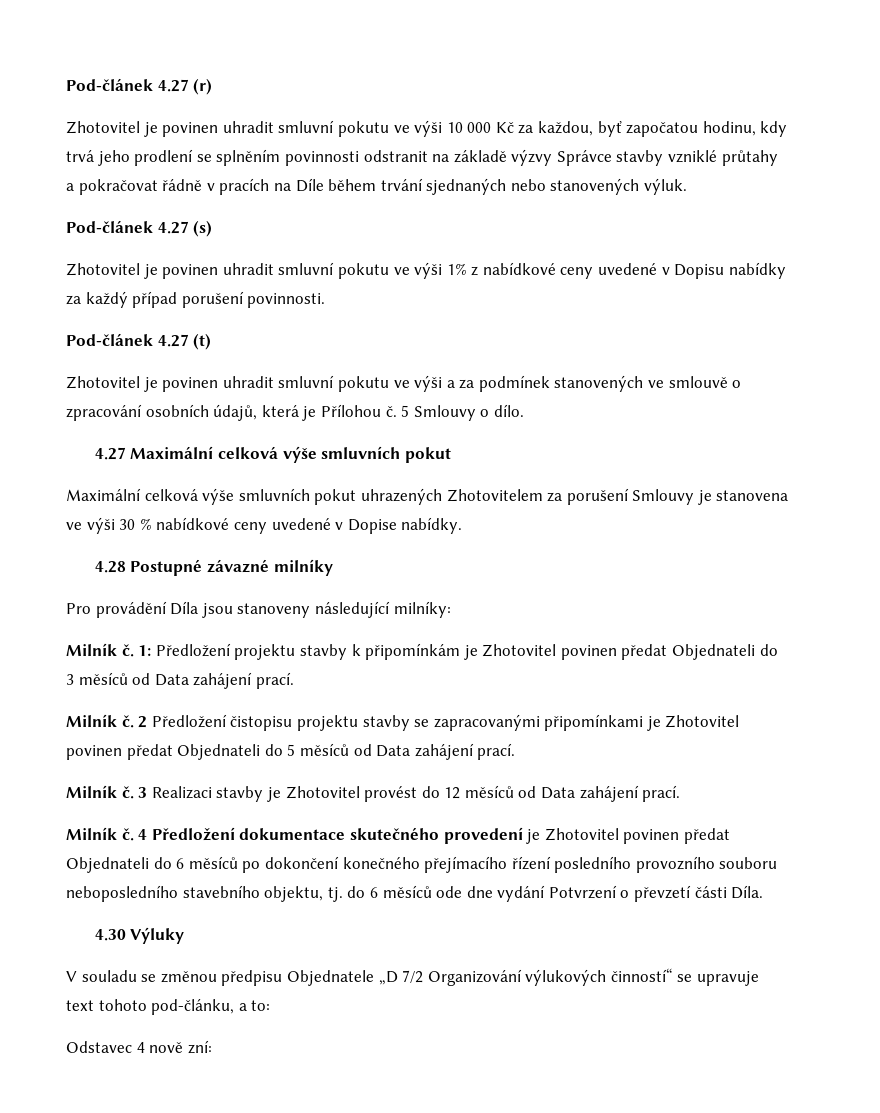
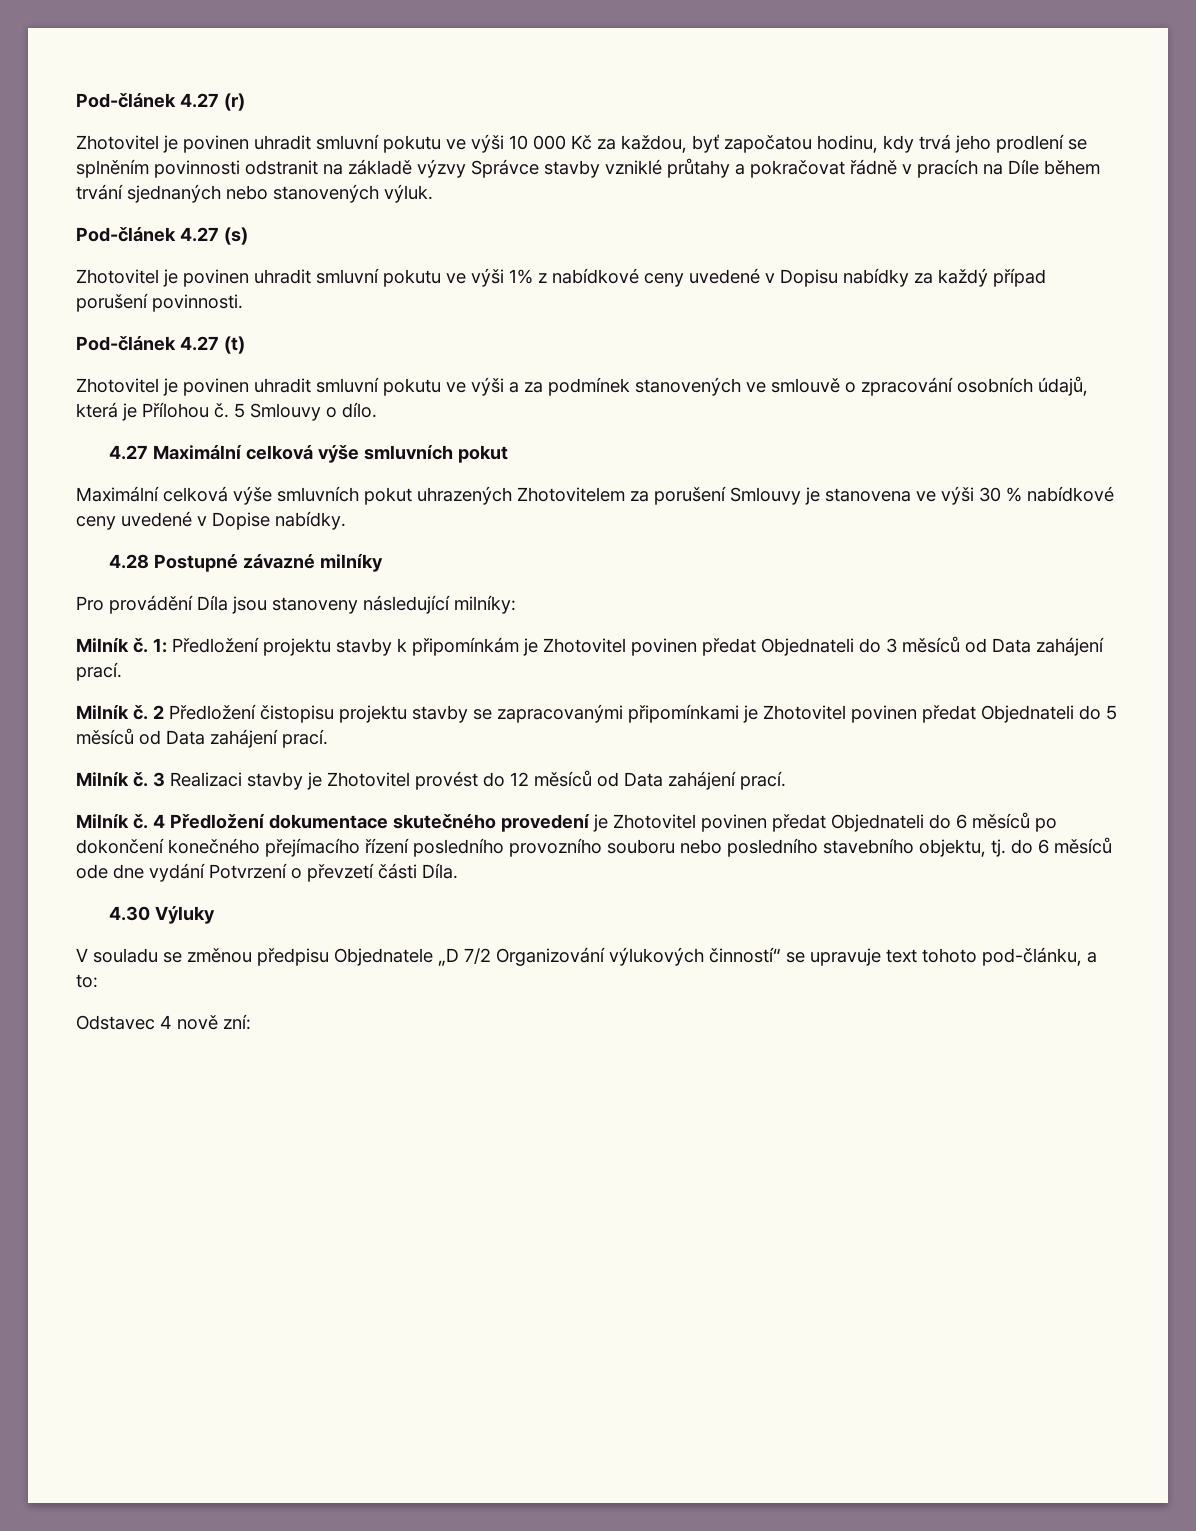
[66,885,178,902] neboposledního -> [680,838,818,857] nebo posledního

